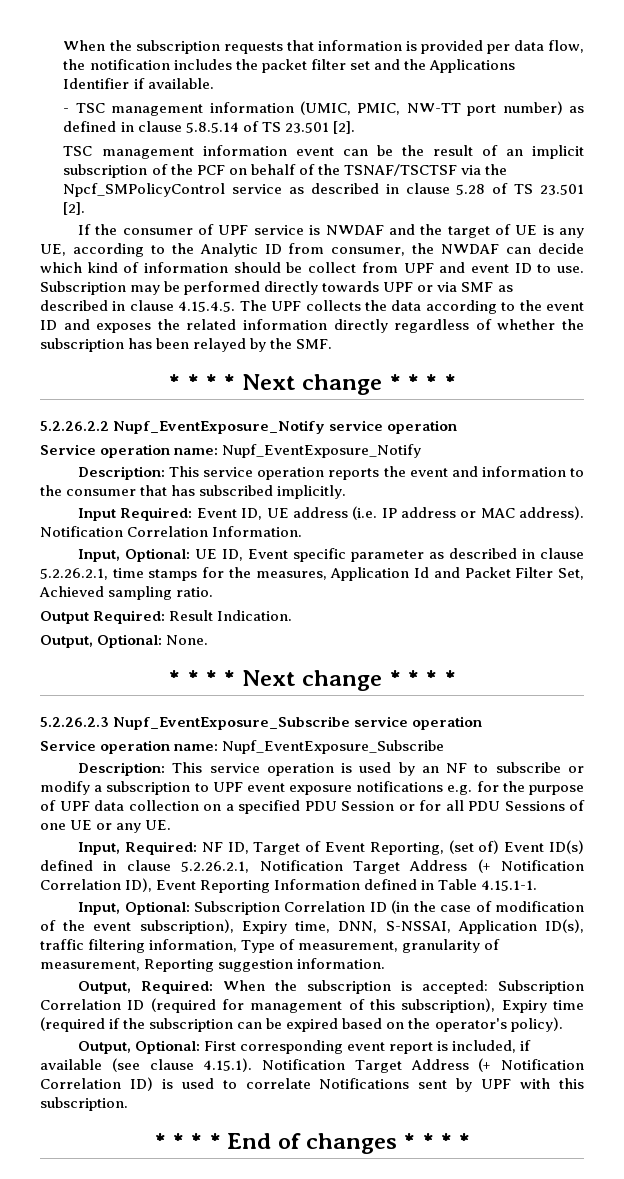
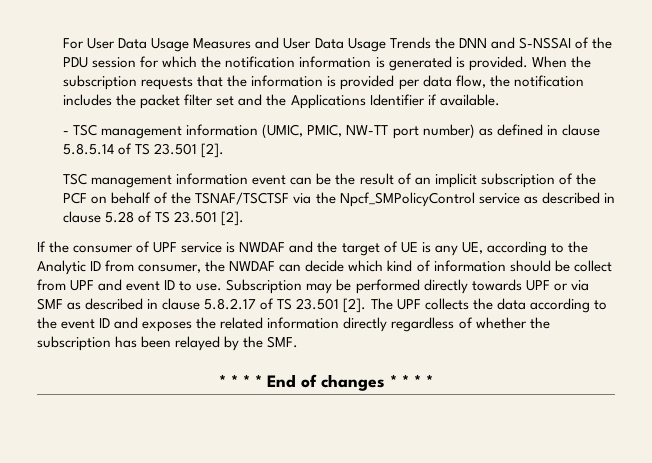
(63, 45) none -> [63,37,612,52] [63,56,528,71] For User Data Usage Measures and User Data Usage Trends the DNN and S-NSSAI of the PDU session for which the notification information is generated is provided.
(314, 45) none -> [227,75,248,87] the
[178,301,236,312] 4.15.4.5. -> [204,298,367,313] 5.8.2.17 of TS 23.501 [2].
[168,374,456,395] [40,420,458,434] [40,444,422,458] [78,466,585,480] [40,485,347,499] [78,506,584,521] [40,526,303,537] [78,548,584,562] [40,567,585,581] [39,586,214,600] [40,610,293,624] [40,634,209,648] [168,670,456,691] [40,716,483,730] [40,740,445,754] [78,762,584,776] [40,781,584,795] [40,800,585,814] [40,820,172,833] [78,840,584,855] [40,859,584,874] [40,878,538,893] [78,900,584,915] [40,919,584,934] [40,939,501,953] [40,958,386,972] [78,980,584,994] [40,998,584,1013] [40,1017,563,1032] [78,1040,532,1054] [40,1058,584,1073] [40,1077,585,1092] [40,1097,128,1111] // * * * * Next change * * * * // 5.2.26.2.2 Nupf_EventExposure_Notify service operation // Service operation name: Nupf_EventExposure_Notify // Description: This service operation reports the event and information to the consumer that has subscribed implicitly. // Input Required: Event ID, UE address (i.e. IP address or MAC address). Notification Correlation Information. // Input, Optional: UE ID, Event specific parameter as described in clause 5.2.26.2.1, time stamps for the measures, Application Id and Packet Filter Set, Achieved sampling ratio. // Output Required: Result Indication. // Output, Optional: None. // * * * * Next change * * * * // 5.2.26.2.3 Nupf_EventExposure_Subscribe service operation // Service operation name: Nupf_EventExposure_Subscribe // Description: This service operation is used by an NF to subscribe or modify a subscription to UPF event exposure notifications e.g. for the purpose of UPF data collection on a specified PDU Session or for all PDU Sessions of one UE or any UE. // Input, Required: NF ID, Target of Event Reporting, (set of) Event ID(s) defined in clause 5.2.26.2.1, Notification Target Address (+ Notification Correlation ID), Event Reporting Information defined in Table 4.15.1-1. // Input, Optional: Subscription Correlation ID (in the case of modification of the event subscription), Expiry time, DNN, S-NSSAI, Application ID(s), traffic filtering information, Type of measurement, granularity of measurement, Reporting suggestion information. // Output, Required: When the subscription is accepted: Subscription Correlation ID (required for management of this subscription), Expiry time (required if the subscription can be expired based on the operator's policy). // Output, Optional: First corresponding event report is included, if available (see clause 4.15.1). Notification Target Address (+ Notification Correlation ID) is used to correlate Notifications sent by UPF with this subscription. -> (299, 342) none

